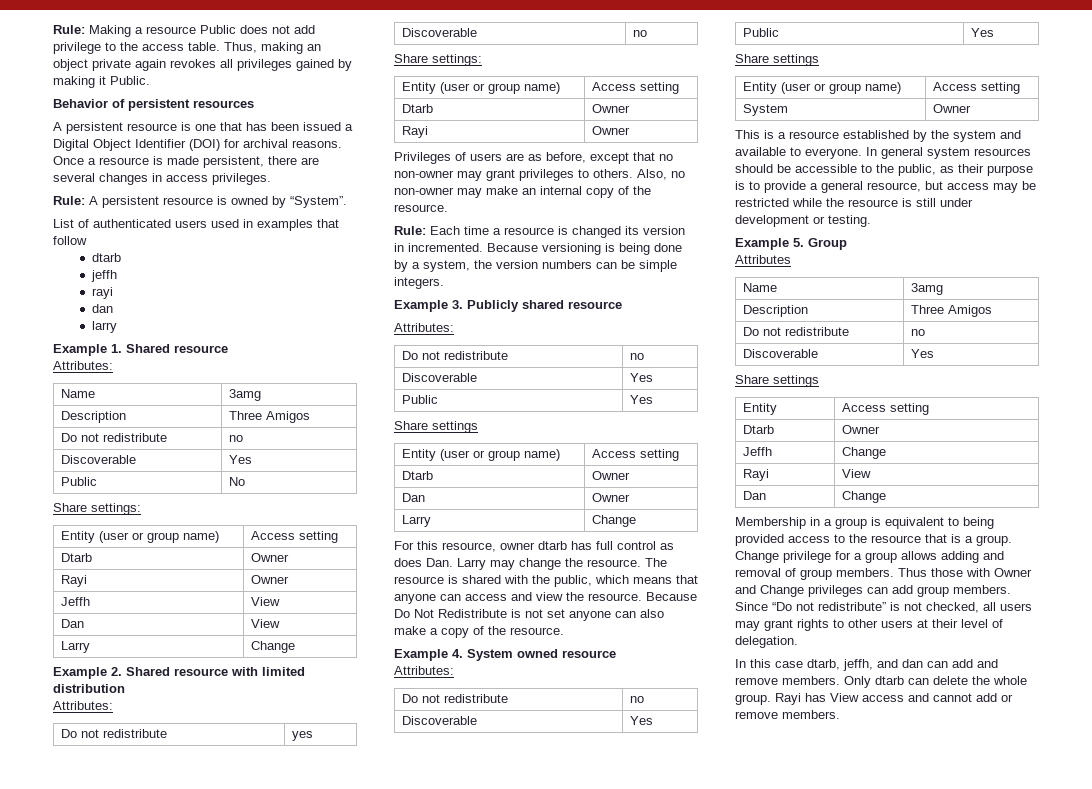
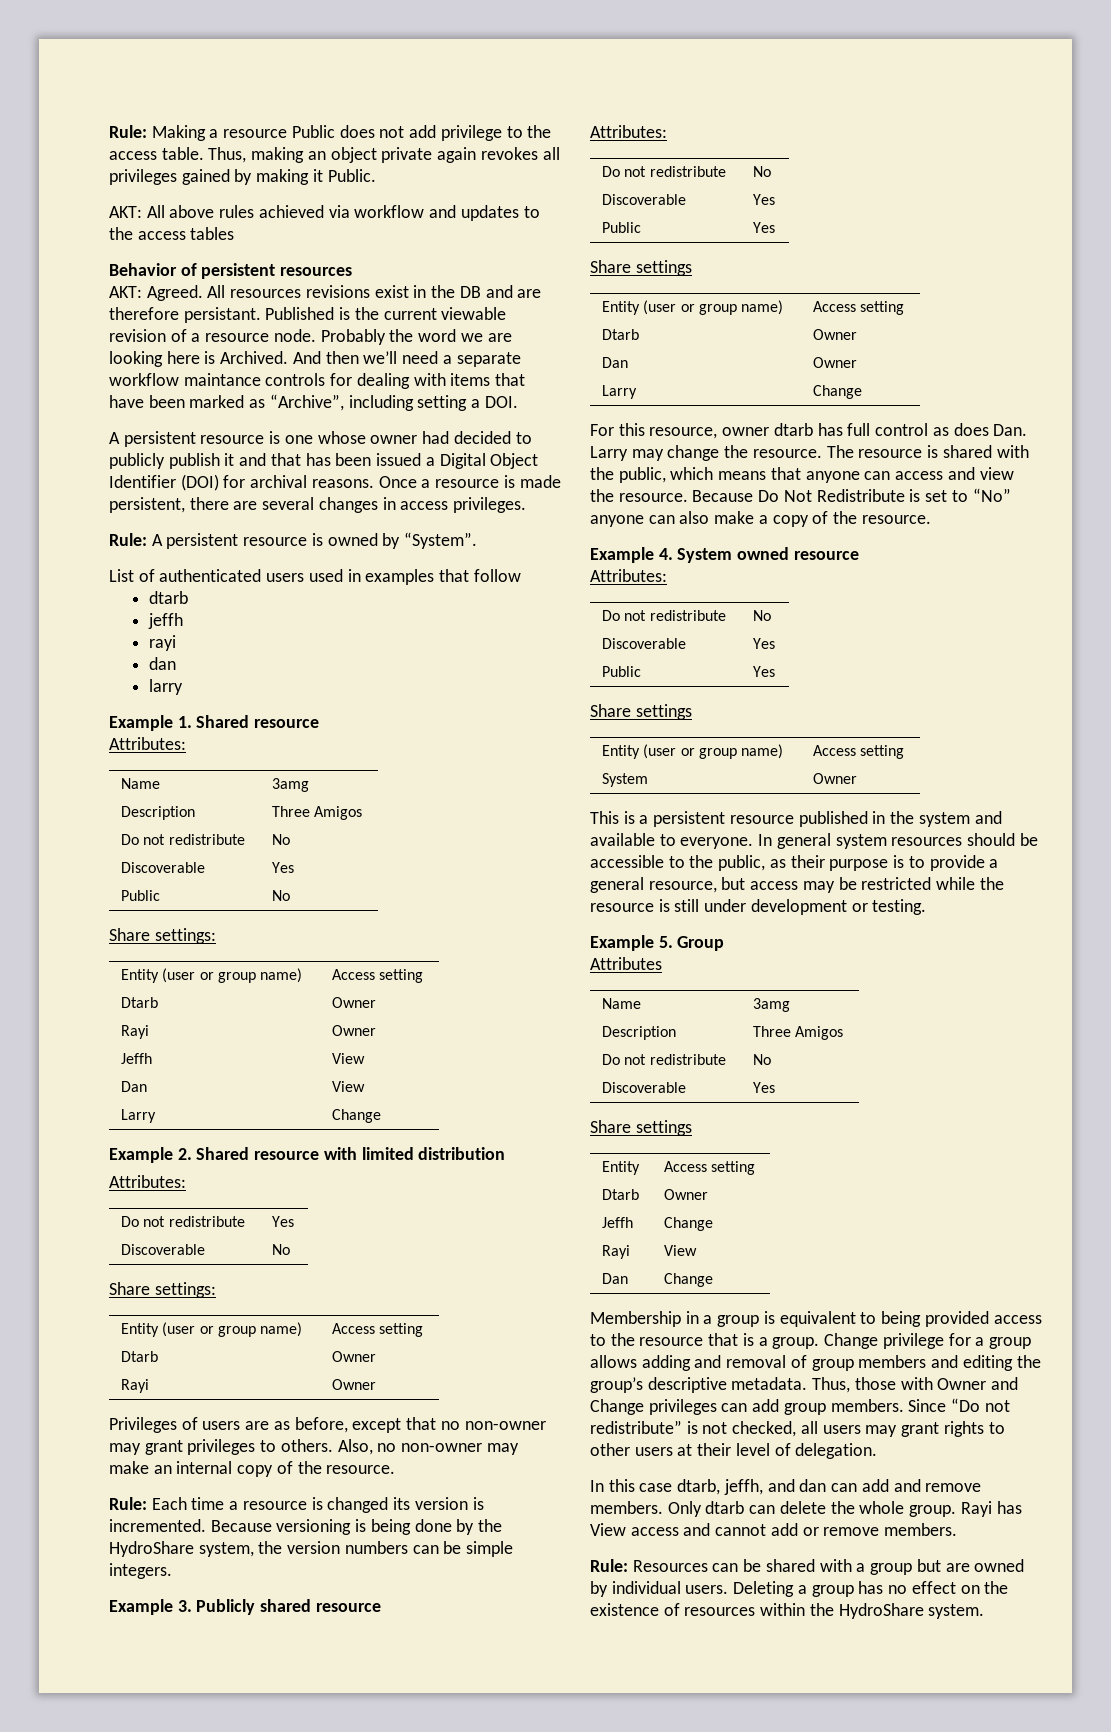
[53,99,254,111] Behavior of persistent resources -> [109,205,540,221] [109,227,235,240] [109,263,353,279] [109,285,542,301] [109,307,507,323] [109,329,512,345] [109,351,521,367] [109,373,526,389] [109,394,518,411] AKT: All above rules achieved via workflow and updates to the access tables // Behavior of persistent resources // AKT: Agreed. All resources revisions exist in the DB and are therefore persistant. Published is the current viewable revision of a resource node. Probably the word we are looking here is Archived. And then we’ll need a separate workflow maintance controls for dealing with items that have been marked as “Archive”, including setting a DOI.
(216, 127) none -> [317,431,532,444] [109,453,267,469] whose owner had decided to publicly publish it and
[229,435,244,442] no -> [272,834,291,845] No
[292,731,314,741] [402,28,478,37] [633,30,648,37] yes // Discoverable | no -> [272,1216,295,1227] [121,1244,206,1255] [272,1244,291,1255] Yes // Discoverable | No
[394,243,404,252] in -> [472,1497,484,1510] is
[412,262,420,269] a -> [478,1519,503,1532] [109,1541,194,1557] the HydroShare
[630,353,645,360] no -> [753,166,772,177] No
[525,609,565,618] not set -> [925,488,1011,502] set to “No”
[630,696,645,703] no -> [753,610,772,621] No
[789,130,927,142] resource established by -> [653,811,886,827] persistent resource published in
[911,329,926,336] no -> [753,1054,772,1065] No
[836,568,927,577] members. Thus -> [858,1355,1041,1371] [590,1377,851,1393] members and editing the group’s descriptive metadata. Thus,
(840, 714) none -> [590,1559,1025,1575] [590,1581,1009,1597] [590,1603,985,1619] // Rule: Resources can be shared with a group but are owned by individual users. Deleting a group has no effect on the existence of resources within the HydroShare system.

